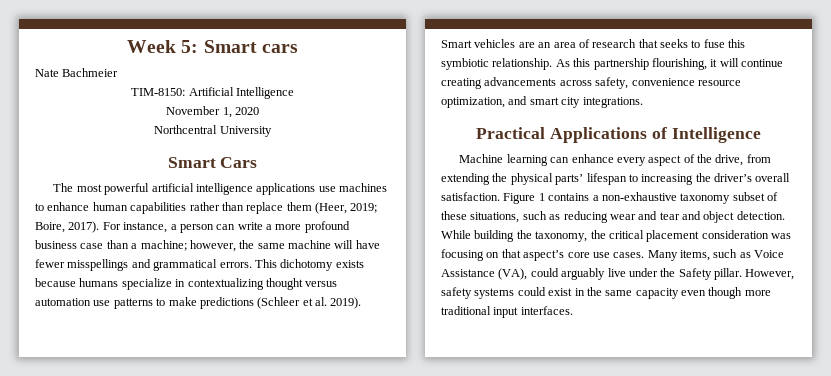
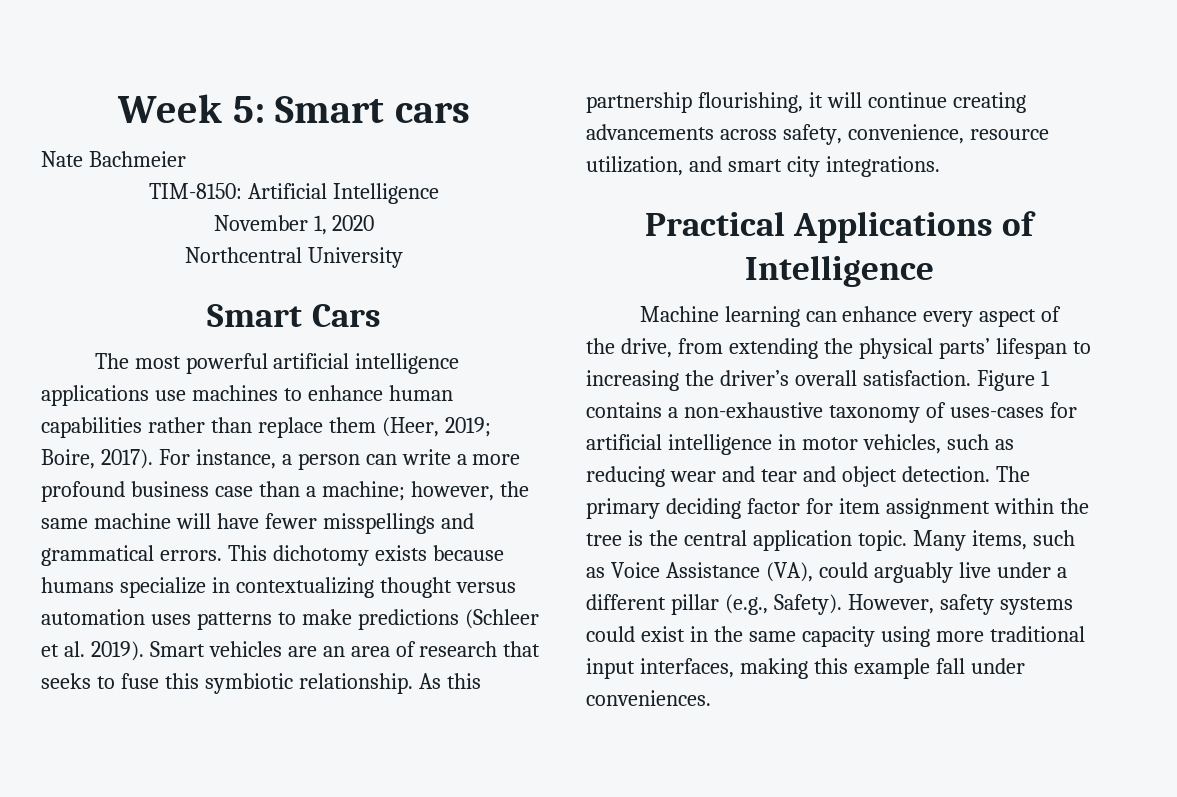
[93,300,111,306] use -> [150,614,191,625] uses
[631,78,741,86] [441,97,505,108] convenience resource optimization, -> [847,124,1049,144] [586,156,683,176] convenience, resource utilization,
[732,192,778,201] [441,211,520,223] subset of these situations, -> [925,402,1077,418] [586,434,941,455] of uses-cases for artificial intelligence in motor vehicles,
[441,230,791,242] [441,249,645,261] While building the taxonomy, the critical placement consideration was focusing on that aspect’s core use cases. -> [995,466,1030,482] [586,498,1089,519] [586,530,907,551] The primary deciding factor for item assignment within the tree is the central application topic.
[660,268,742,280] the Safety pillar. -> [1056,567,1067,578] [586,594,842,615] a different pillar (e.g., Safety).
[681,287,743,299] even though -> [880,626,930,647] using
[520,306,573,315] interfaces. -> [639,658,1025,679] [586,690,711,706] interfaces, making this example fall under conveniences.

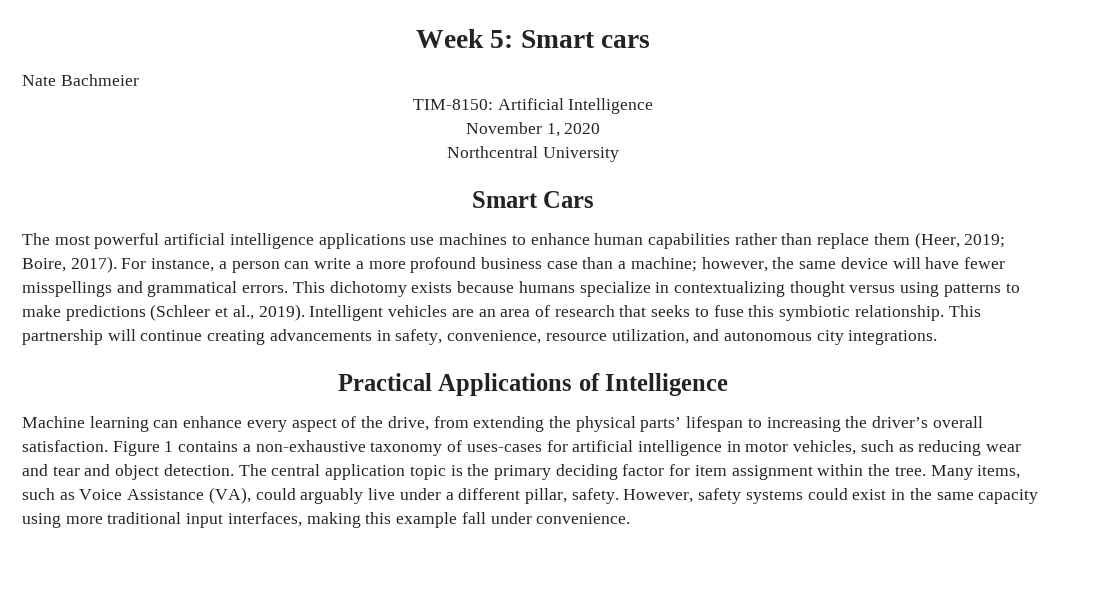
[93,513,171,529] machine -> [840,257,888,269] device
[41,609,191,625] automation uses -> [900,282,940,297] using
[63,641,205,661] al. 2019). Smart -> [232,304,384,321] al., 2019). Intelligent
[418,673,481,689] [586,92,823,113] As this partnership flourishing, it -> [948,305,981,317] [22,329,103,345] This partnership
[719,129,777,140] across -> [376,330,391,341] in
[727,159,782,172] smart -> [723,331,812,341] autonomous
(1030, 474) none -> [271,464,490,480] central application topic is the
[586,530,907,551] tree is the central application topic. -> [894,466,926,476] tree.
[670,594,842,615] pillar (e.g., Safety). -> [524,488,619,504] pillar, safety.
[586,690,711,706] conveniences. -> [536,513,631,524] convenience.

